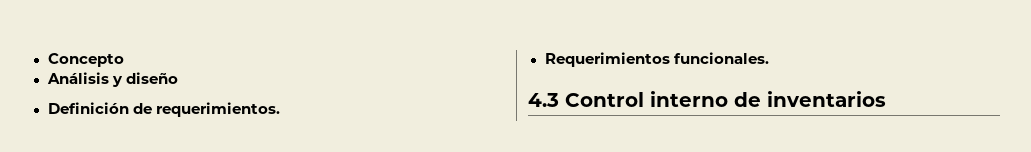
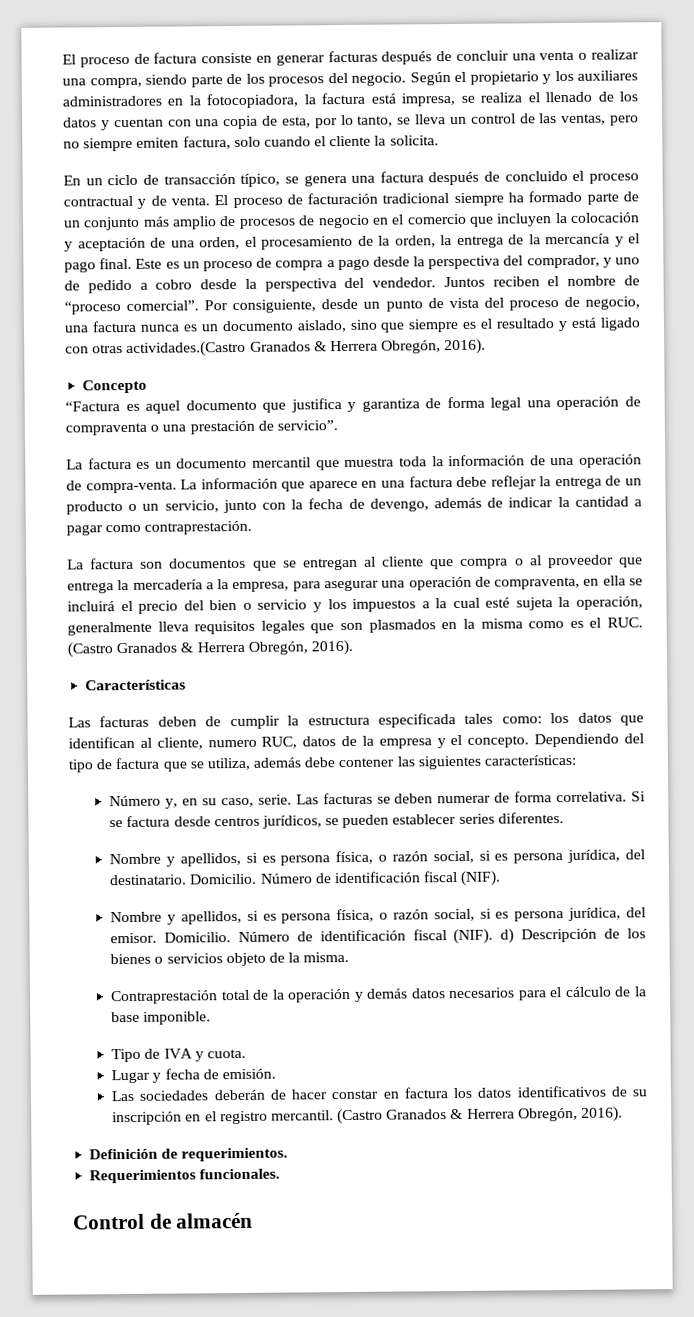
[47,53,124,67] [46,72,178,87] Concepto // Análisis y diseño -> [62,49,639,68] [62,70,638,89] [62,91,638,109] [63,113,639,131] [63,135,439,152] [63,170,640,187] [63,190,639,209] [64,212,640,231] [64,233,640,252] [64,254,640,273] [64,275,640,294] [64,296,640,315] [64,317,641,333] [65,338,487,357] [82,379,148,394] [65,396,642,414] [65,420,338,436] [66,454,643,471] [66,475,642,494] [66,496,642,515] [66,520,253,536] [67,554,644,571] [67,575,644,594] [67,596,643,614] [67,617,644,636] [67,639,353,658] [85,679,187,691] [68,712,644,730] [68,733,645,750] [68,754,577,773] [109,791,647,809] [109,812,564,829] [109,849,646,867] [109,870,502,886] [110,907,647,925] [110,928,647,945] [110,951,350,967] [111,986,647,1005] [111,1011,212,1025] [111,1048,246,1063] [111,1068,276,1084] [111,1085,648,1102] [112,1106,624,1126] El proceso de factura consiste en generar facturas después de concluir una venta o realizar una compra, siendo parte de los procesos del negocio. Según el propietario y los auxiliares administradores en la fotocopiadora, la factura está impresa, se realiza el llenado de los datos y cuentan con una copia de esta, por lo tanto, se lleva un control de las ventas, pero no siempre emiten factura, solo cuando el cliente la solicita. // En un ciclo de transacción típico, se genera una factura después de concluido el proceso contractual y de venta. El proceso de facturación tradicional siempre ha formado parte de un conjunto más amplio de procesos de negocio en el comercio que incluyen la colocación y aceptación de una orden, el procesamiento de la orden, la entrega de la mercancía y el pago final. Este es un proceso de compra a pago desde la perspectiva del comprador, y uno de pedido a cobro desde la perspectiva del vendedor. Juntos reciben el nombre de “proceso comercial”. Por consiguiente, desde un punto de vista del proceso de negocio, una factura nunca es un documento aislado, sino que siempre es el resultado y está ligado con otras actividades.(Castro Granados & Herrera Obregón, 2016). // Concepto // “Factura es aquel documento que justifica y garantiza de forma legal una operación de compraventa o una prestación de servicio”. // La factura es un documento mercantil que muestra toda la información de una operación de compra-venta. La información que aparece en una factura debe reflejar la entrega de un producto o un servicio, junto con la fecha de devengo, además de indicar la cantidad a pagar como contraprestación. // La factura son documentos que se entregan al cliente que compra o al proveedor que entrega la mercadería a la empresa, para asegurar una operación de compraventa, en ella se incluirá el precio del bien o servicio y los impuestos a la cual esté sujeta la operación, generalmente lleva requisitos legales que son plasmados en la misma como es el RUC. (Castro Granados & Herrera Obregón, 2016). // Características // Las facturas deben de cumplir la estructura especificada tales como: los datos que identifican al cliente, numero RUC, datos de la empresa y el concepto. Dependiendo del tipo de factura que se utiliza, además debe contener las siguientes características: // Número y, en su caso, serie. Las facturas se deben numerar de forma correlativa. Si se factura desde centros jurídicos, se pueden establecer series diferentes. // Nombre y apellidos, si es persona física, o razón social, si es persona jurídica, del destinatario. Domicilio. Número de identificación fiscal (NIF). // Nombre y apellidos, si es persona física, o razón social, si es persona jurídica, del emisor. Domicilio. Número de identificación fiscal (NIF). d) Descripción de los bienes o servicios objeto de la misma. // Contraprestación total de la operación y demás datos necesarios para el cálculo de la base imponible. // Tipo de IVA y cuota. // Lugar y fecha de emisión. // Las sociedades deberán de hacer constar en factura los datos identificativos de su inscripción en el registro mercantil. (Castro Granados & Herrera Obregón, 2016).
[528,91,886,107] 4.3 Control interno de inventarios -> [73,1212,254,1230] Control de almacén

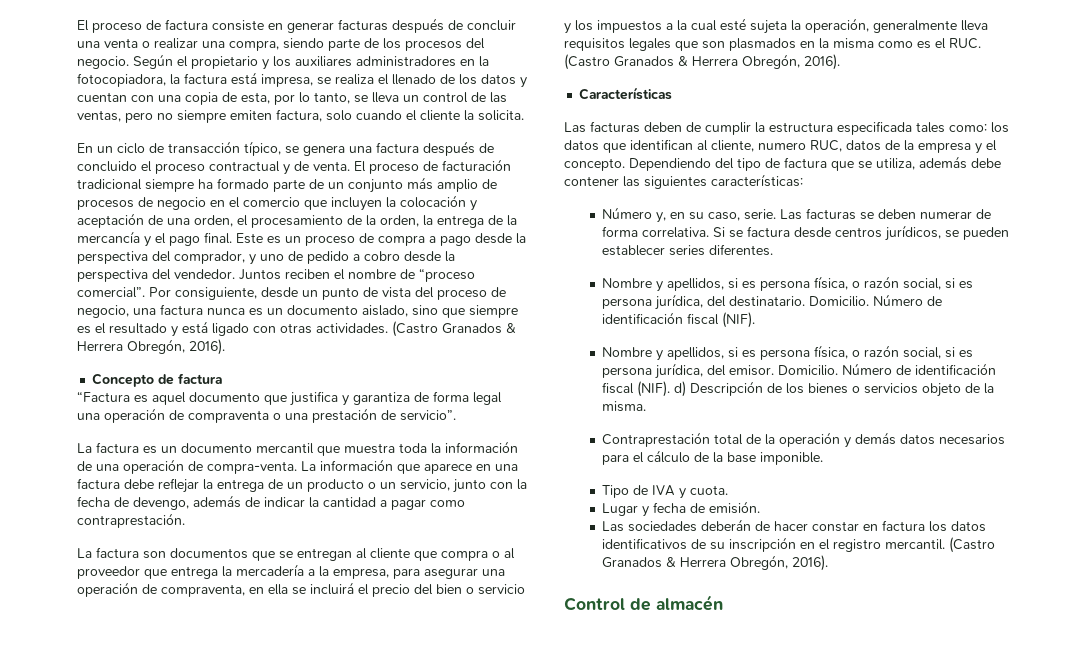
[126,340,247,357] actividades.(Castro -> [316,321,438,337] actividades. (Castro
(148, 386) none -> [158,373,223,385] de factura
[89,1147,289,1162] [89,1168,281,1184] // Definición de requerimientos. // Requerimientos funcionales. -> (829, 563) none

